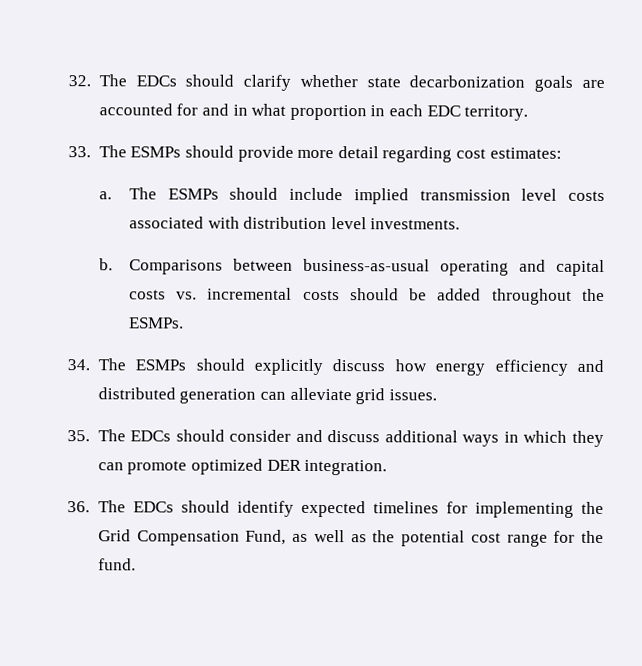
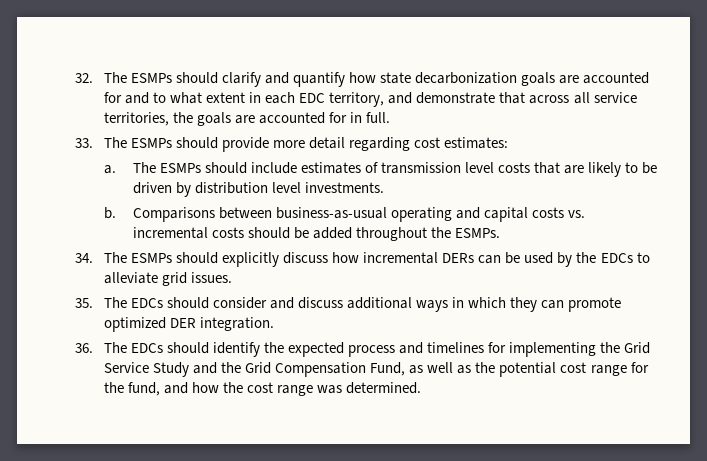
[135,75,177,87] EDCs -> [130,73,172,83] ESMPs
[299,74,358,88] whether -> [265,72,377,87] and quantify how
[232,103,529,121] in what proportion in each EDC territory. -> [152,92,637,107] [103,112,391,126] to what extent in each EDC territory, and demonstrate that across all service territories, the goals are accounted for in full.
[353,188,409,205] implied -> [300,162,379,174] estimates of
[128,216,240,229] associated with -> [534,162,658,177] [132,182,191,197] that are likely to be driven by
[435,359,605,376] [97,387,286,404] energy efficiency and distributed generation can -> [363,252,650,267] incremental DERs can be used by the EDCs to
[300,500,366,518] expected -> [264,342,424,357] the expected process and
(131, 535) none -> [103,362,272,377] Service Study and the Grid
[97,558,136,571] fund. -> [127,382,422,396] fund, and how the cost range was determined.

